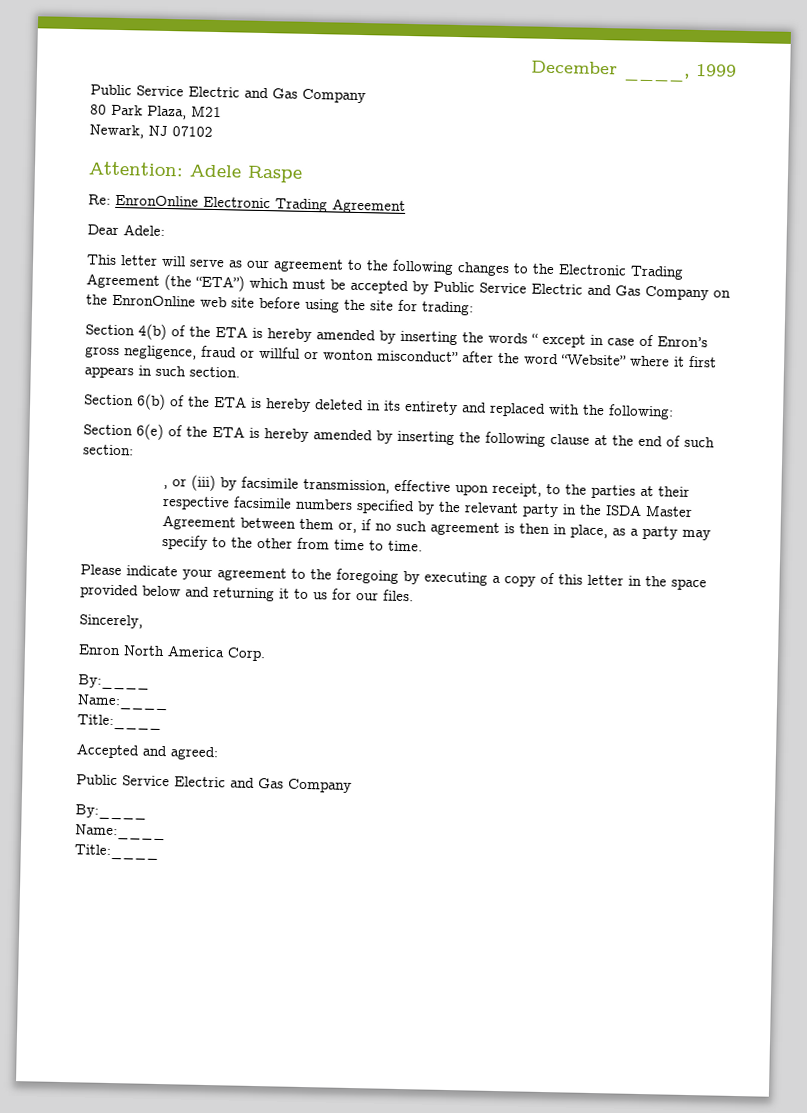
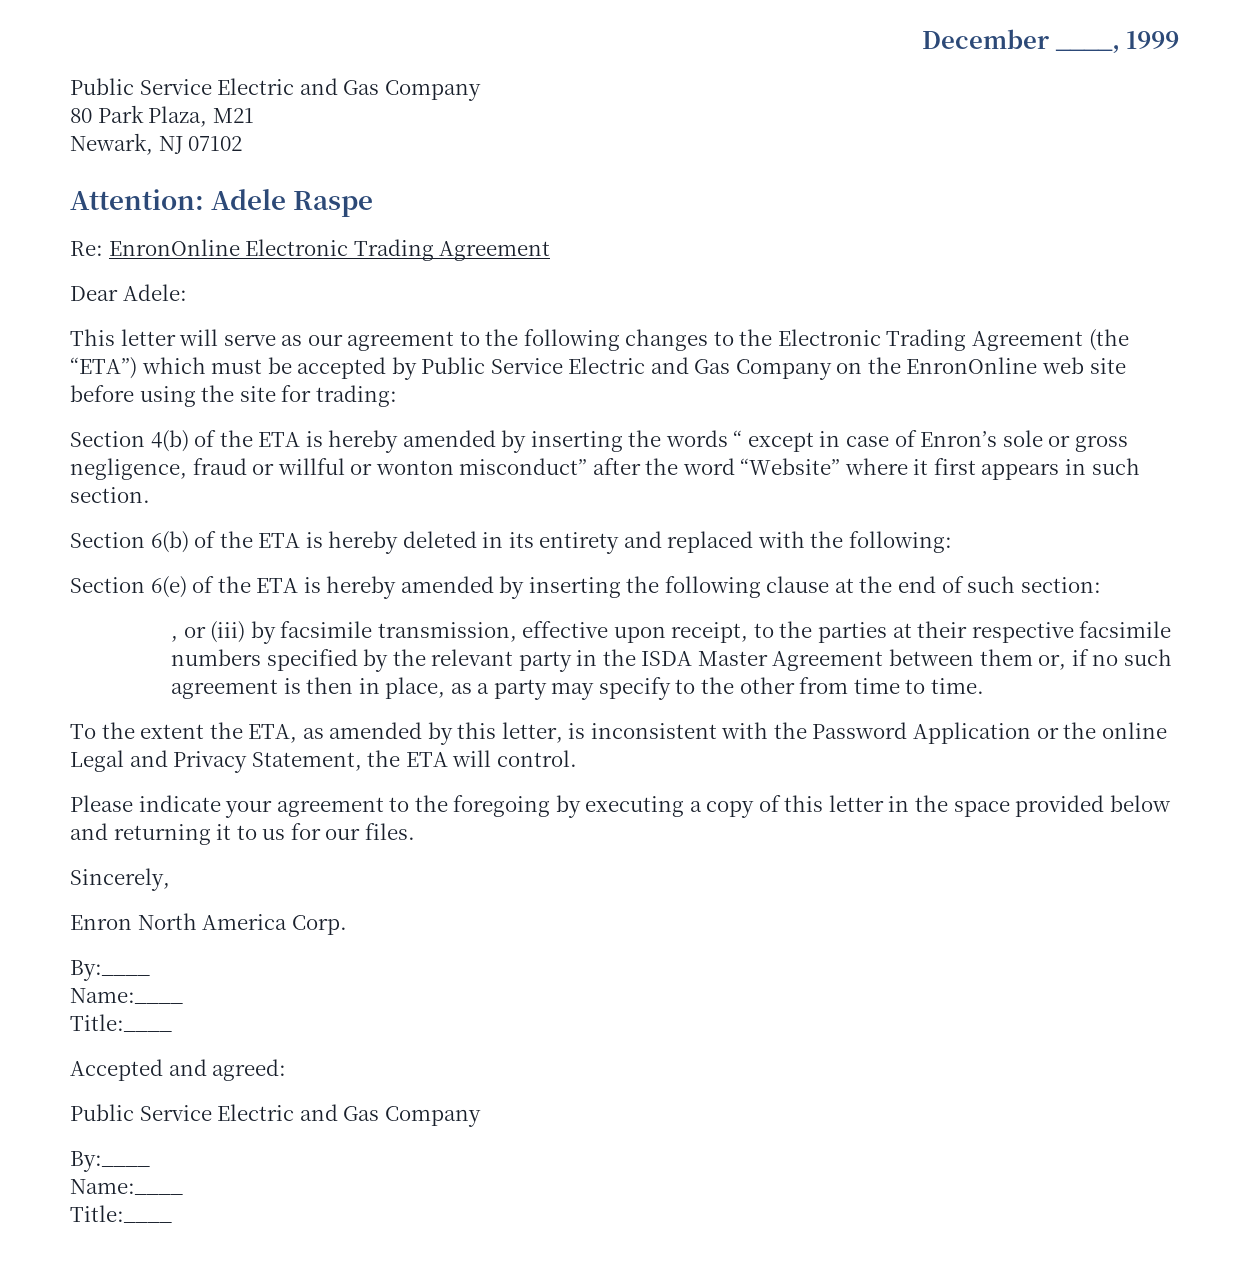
(708, 342) none -> [1002,430,1071,447] sole or
(423, 546) none -> [70,722,1167,745] [70,750,577,773] // To the extent the ETA, as amended by this letter, is inconsistent with the Password Application or the online Legal and Privacy Statement, the ETA will control.

